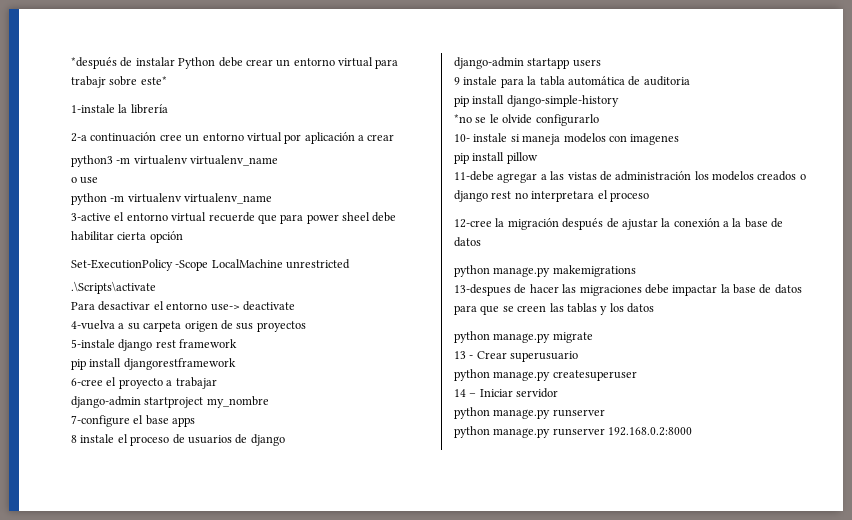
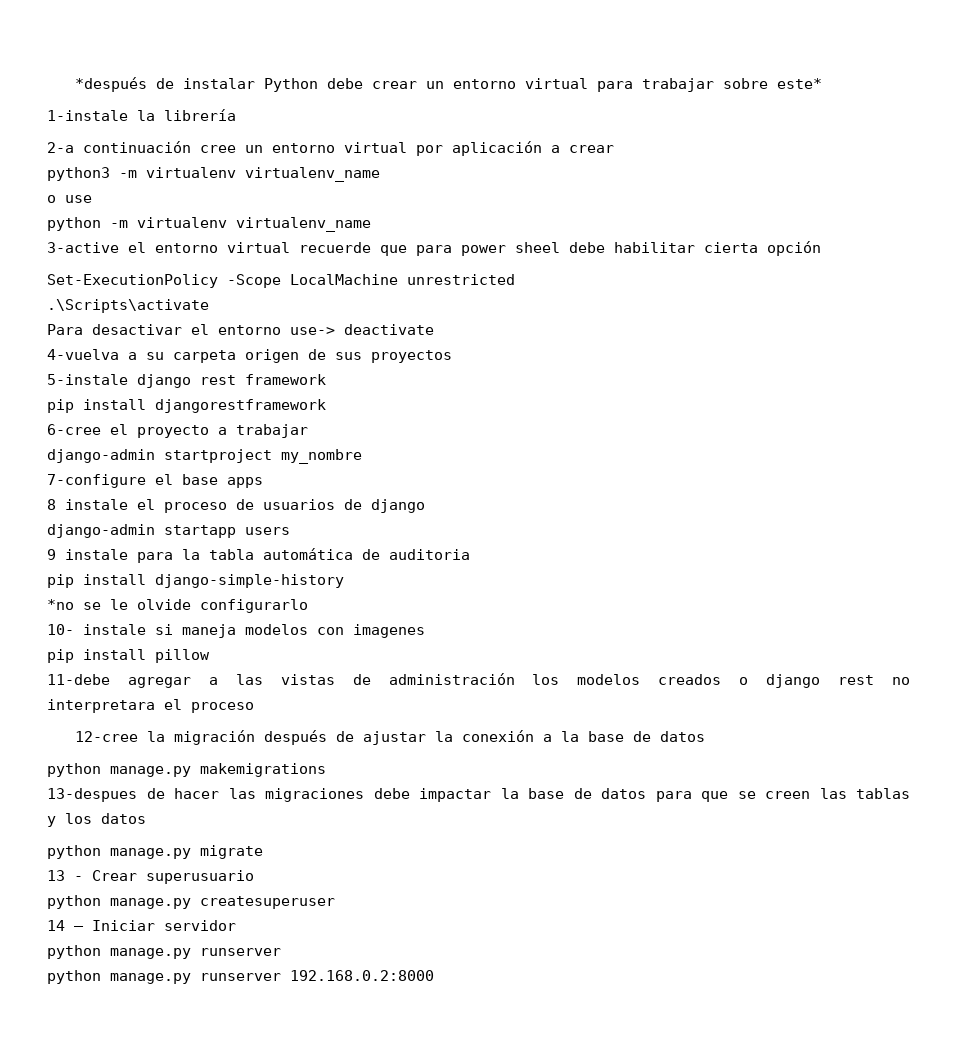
[71,76,106,88] trabajr -> [641,78,714,92] trabajar

